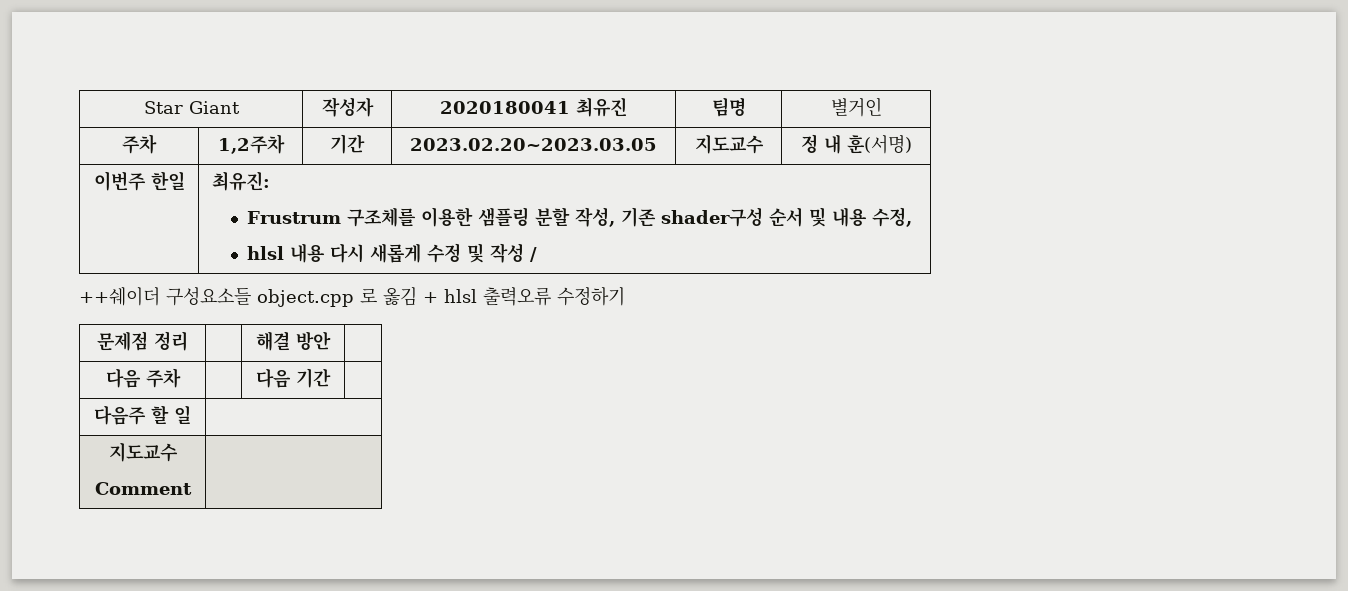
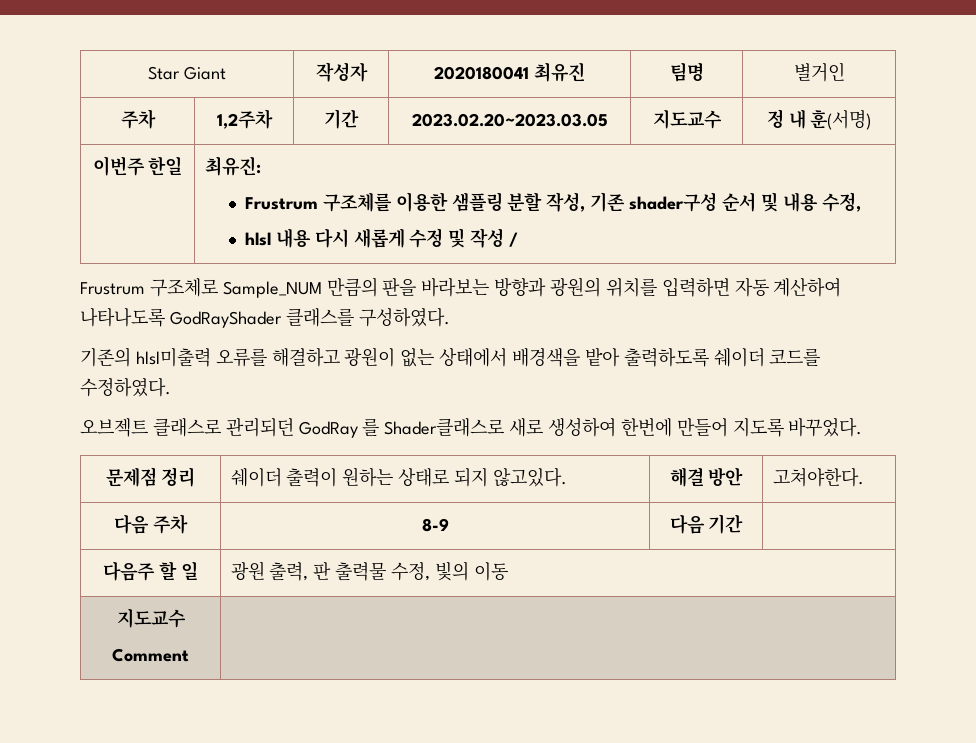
[79,287,625,307] [97,331,188,351] ++쉐이더 구성요소들 object.cpp 로 옳김 + hlsl 출력오류 수정하기 // 문제점 정리 | -> [80,277,842,298] [80,307,450,328] [80,347,821,367] [80,377,171,397] [80,417,863,438] [105,467,196,487] [230,467,567,487] Frustrum 구조체로 Sample_NUM 만큼의 판을 바라보는 방향과 광원의 위치를 입력하면 자동 계산하여 나타나도록 GodRayShader 클래스를 구성하였다. // 기존의 hlsl미출력 오류를 해결하고 광원이 없는 상태에서 배경색을 밭아 출력하도록 쉐이더 코드를 수정하였다. // 오브젝트 클래스로 관리되던 GodRay 를 Shader클래스로 새로 생성하여 한번에 만들어 지도록 바꾸었다. // 문제점 정리 | 쉐이더 출력이 원하는 상태로 되지 않고있다.
(331, 340) none -> [772,467,864,487] 고쳐야한다.
(181, 378) none -> [421,518,449,532] 8-9
(191, 414) none -> [230,561,508,581] 광원 출력, 판 출력물 수정, 빛의 이동

